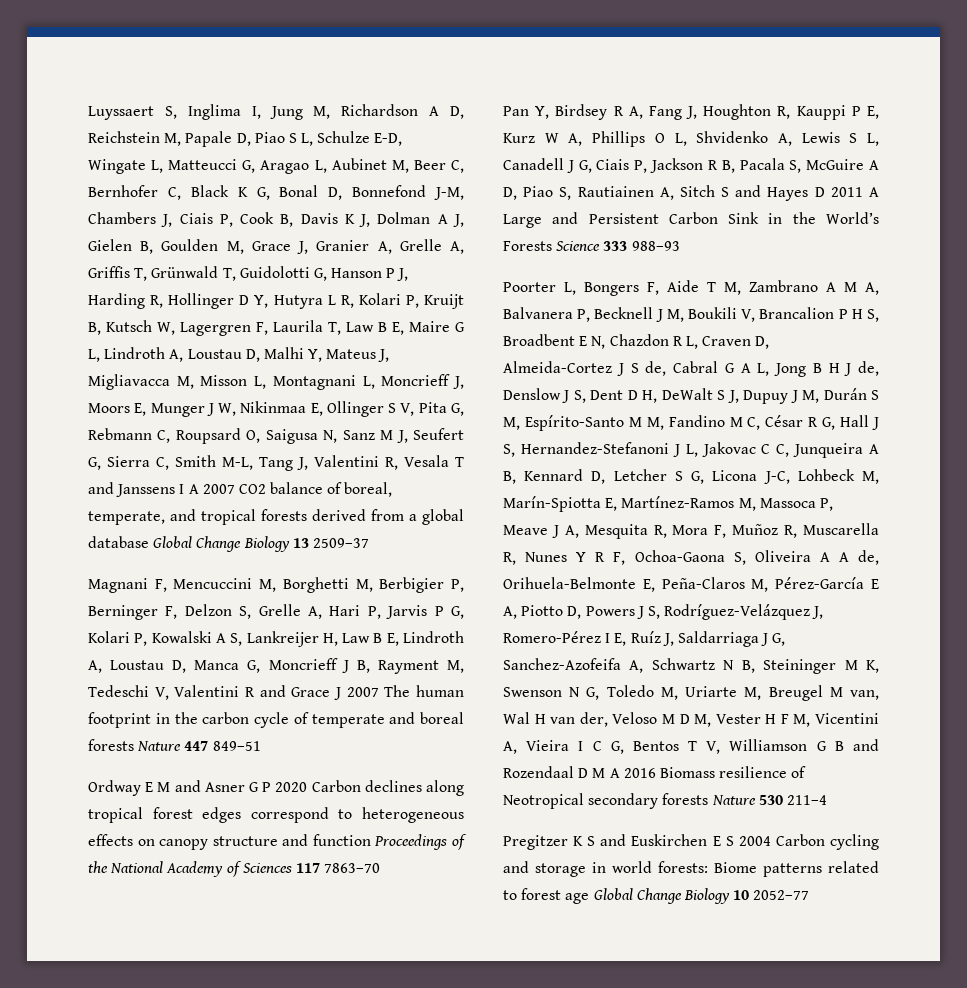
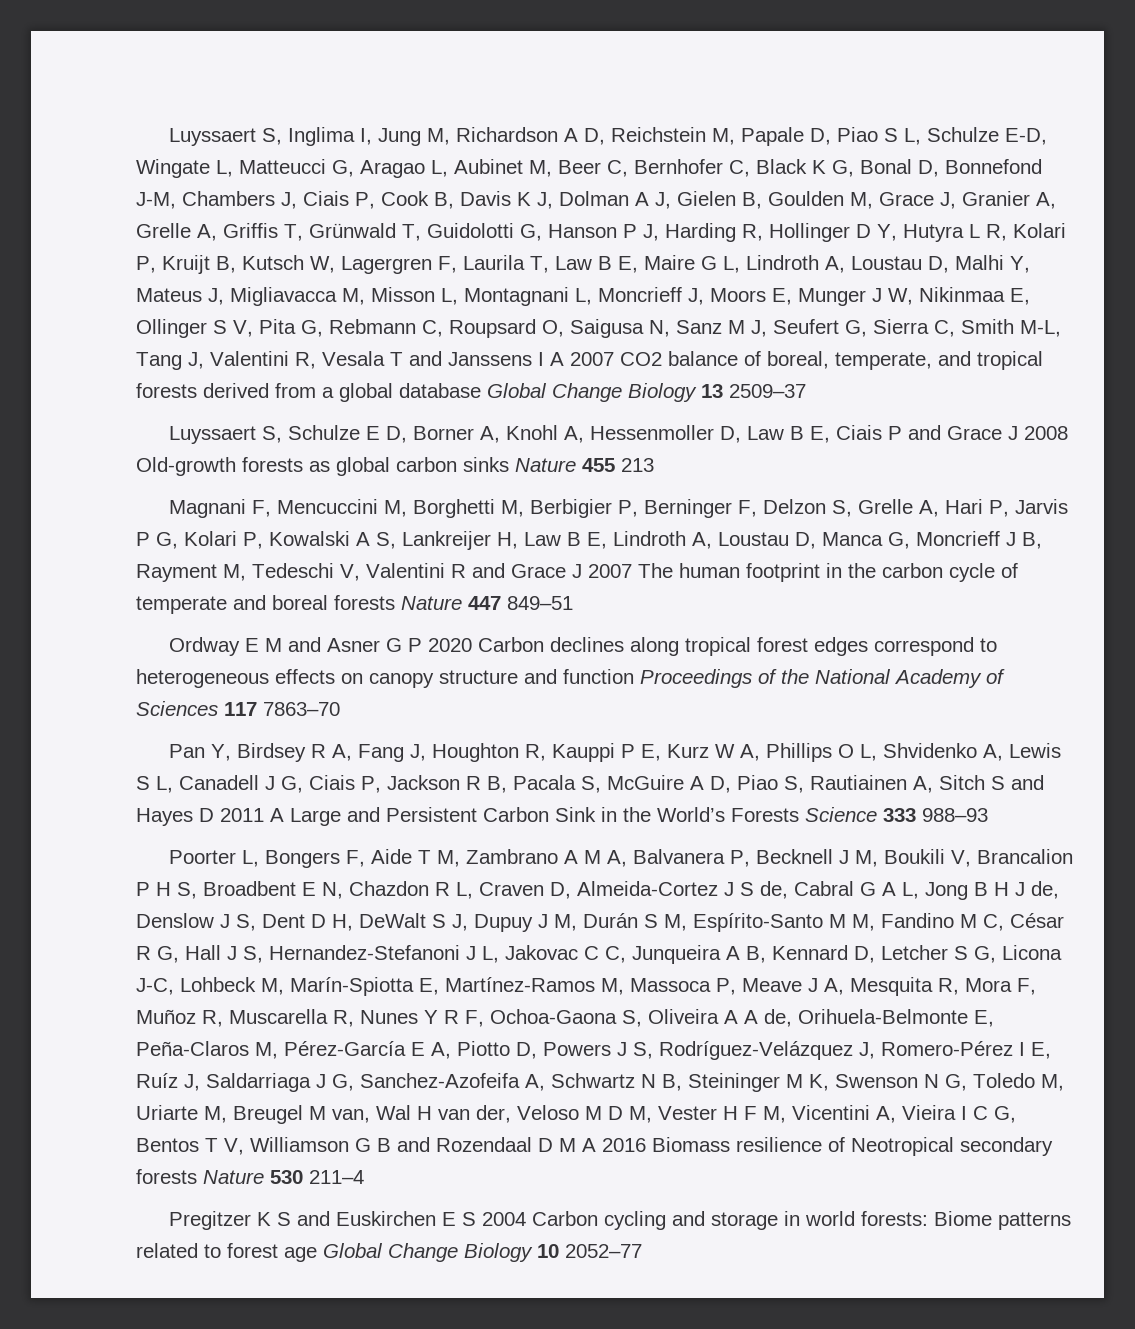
(369, 543) none -> [168,425,1068,444] [136,457,654,476] // Luyssaert S, Schulze E D, Borner A, Knohl A, Hessenmoller D, Law B E, Ciais P and Grace J 2008 Old-growth forests as global carbon sinks Nature 455 213

